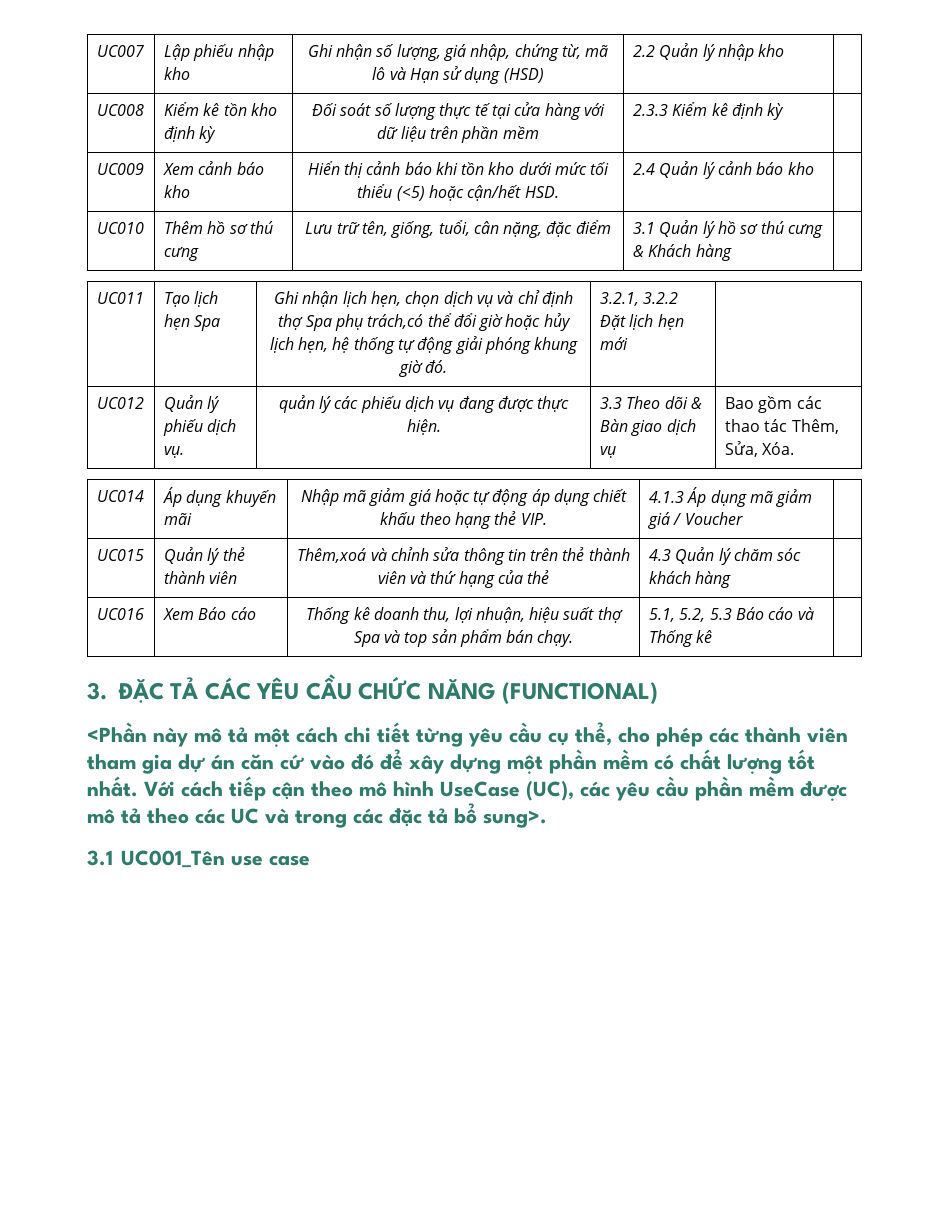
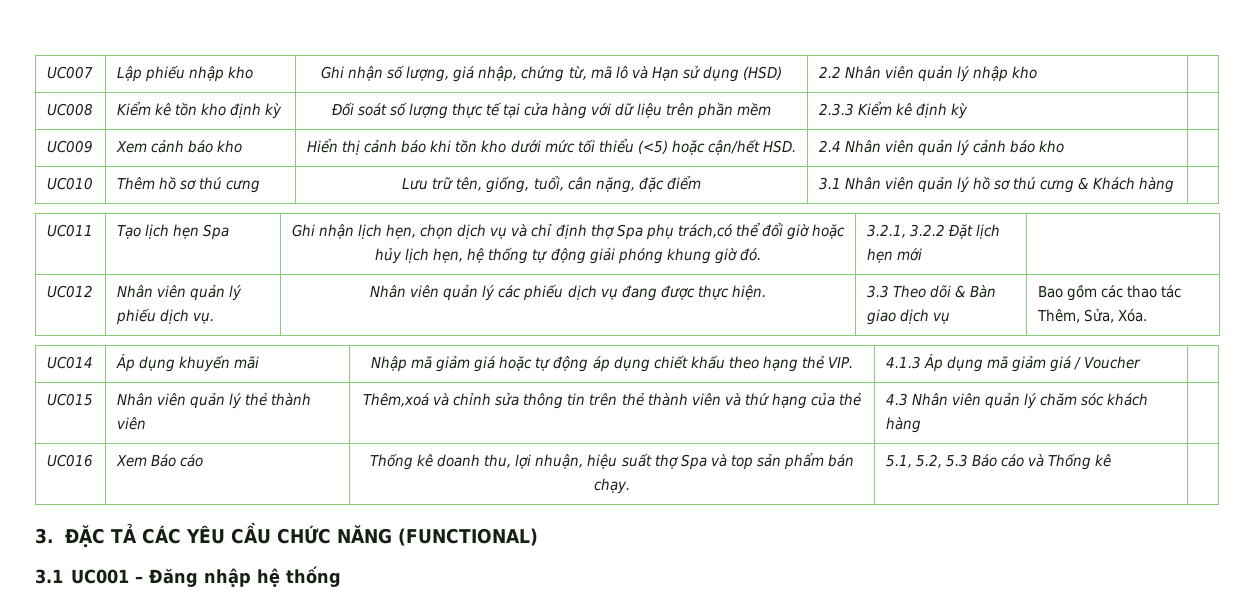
[659,43,699,60] Quản -> [844,65,954,82] Nhân viên quản
[659,161,699,178] Quản -> [844,139,954,156] Nhân viên quản
[659,220,699,237] Quản -> [844,176,954,193] Nhân viên quản
[163,395,203,412] Quản -> [116,284,225,301] Nhân viên quản
(184, 452) none -> [370,285,440,298] Nhân viên
[163,547,203,564] Quản -> [116,392,225,409] Nhân viên quản
[675,547,715,564] Quản -> [911,392,1021,409] Nhân viên quản
[87,722,848,747] [87,749,815,774] [87,776,847,801] [87,803,547,828] [87,850,310,868] <Phần này mô tả một cách chi tiết từng yêu cầu cụ thể, cho phép các thành viên tham gia dự án căn cứ vào đó để xây dựng một phần mềm có chất lượng tốt nhất. Với cách tiếp cận theo mô hình UseCase (UC), các yêu cầu phần mềm được mô tả theo các UC và trong các đặc tả bổ sung>. // 3.1 UC001_Tên use case -> [35,566,341,587] 3.1 UC001 – Đăng nhập hệ thống

